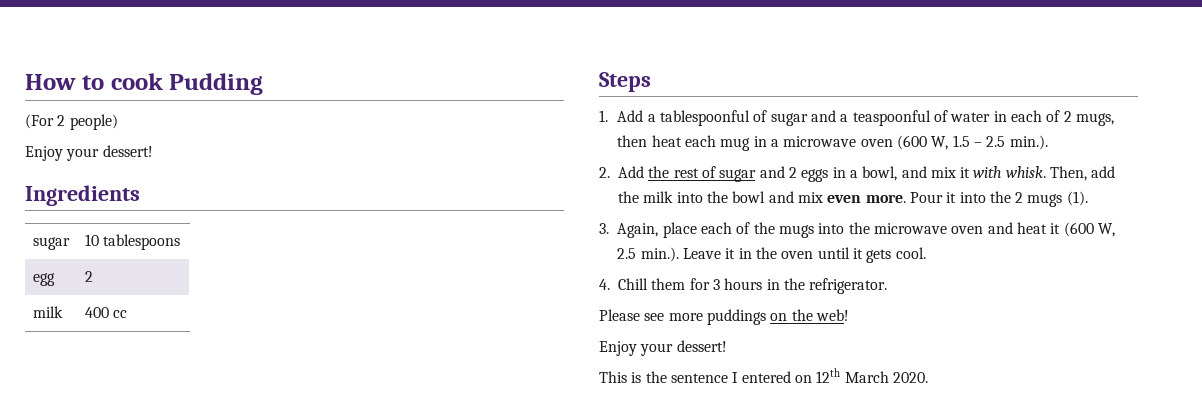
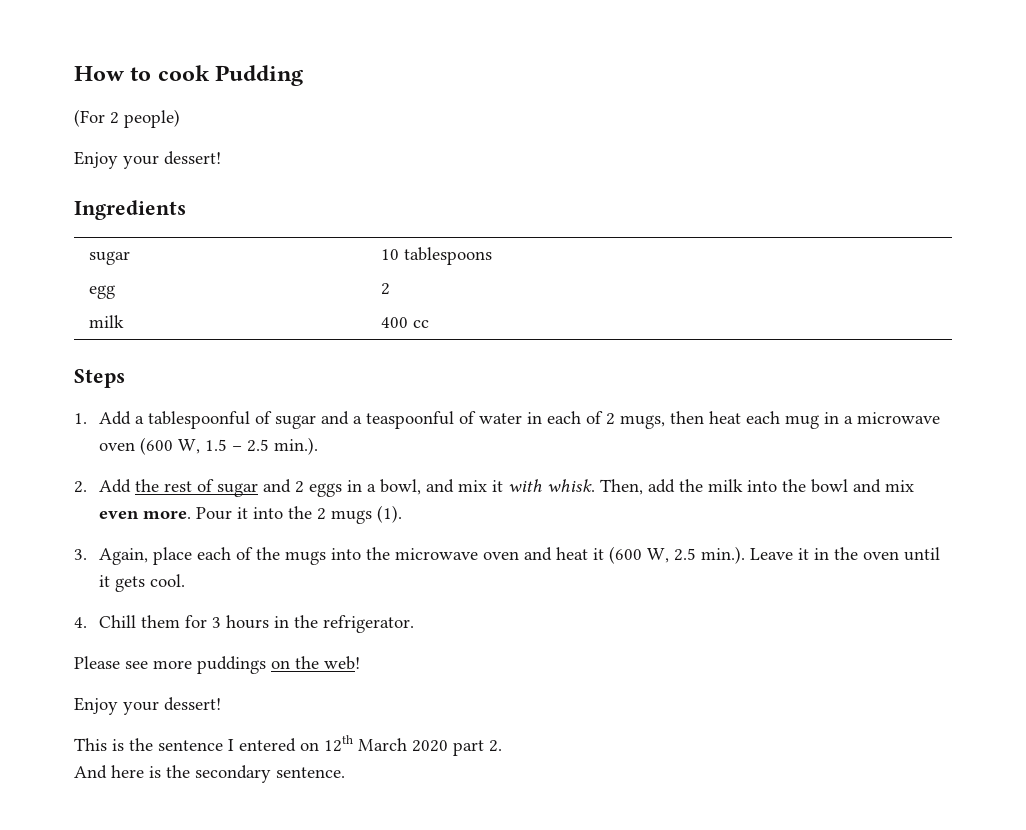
[892,372,928,383] 2020. -> [412,740,502,756] [74,765,345,783] 2020 part 2. // And here is the secondary sentence.

